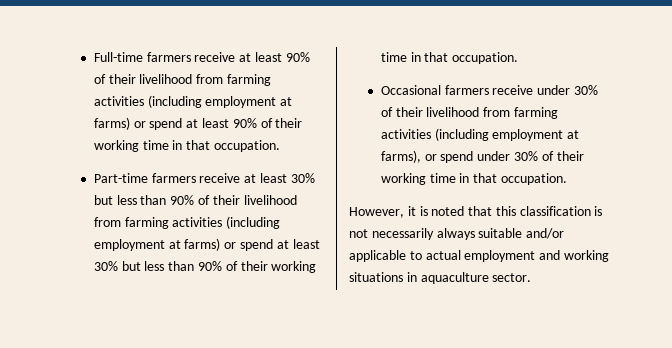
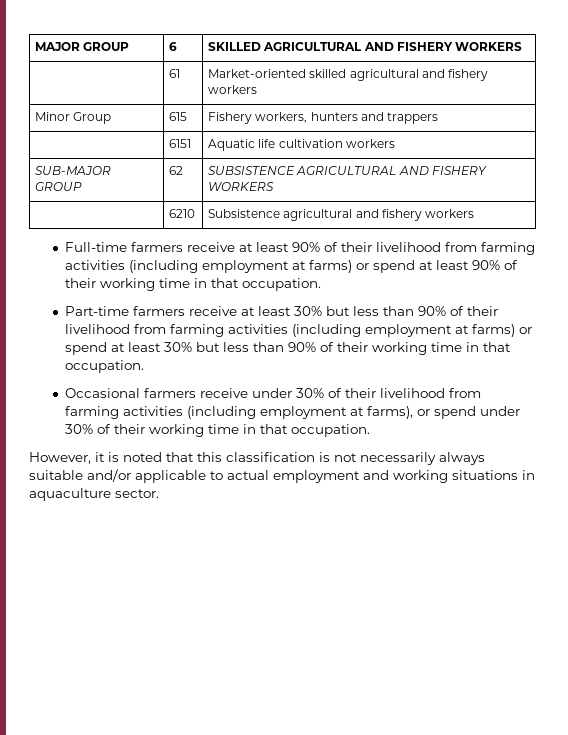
(93, 57) none -> [35,42,130,51] [169,42,178,51] [208,42,523,51] [169,69,181,78] [208,69,489,81] [208,85,258,94] [35,112,112,124] [169,112,188,121] [208,112,439,124] [169,139,192,148] [208,139,395,151] [35,166,112,175] [35,182,83,191] [169,166,184,175] [208,166,487,175] [208,182,275,191] [169,209,196,218] [208,209,475,221] MAJOR GROUP | 6 | SKILLED AGRICULTURAL AND FISHERY WORKERS // | 61 | Market-oriented skilled agricultural and fishery workers // Minor Group | 615 | Fishery workers, hunters and trappers // | 6151 | Aquatic life cultivation workers // SUB-MAJOR GROUP | 62 | SUBSISTENCE AGRICULTURAL AND FISHERY WORKERS // | 6210 | Subsistence agricultural and fishery workers //

